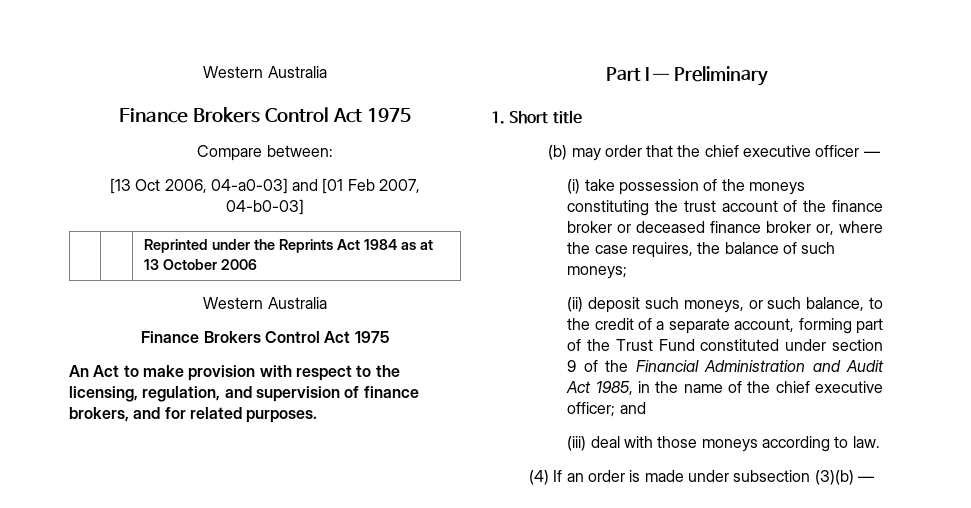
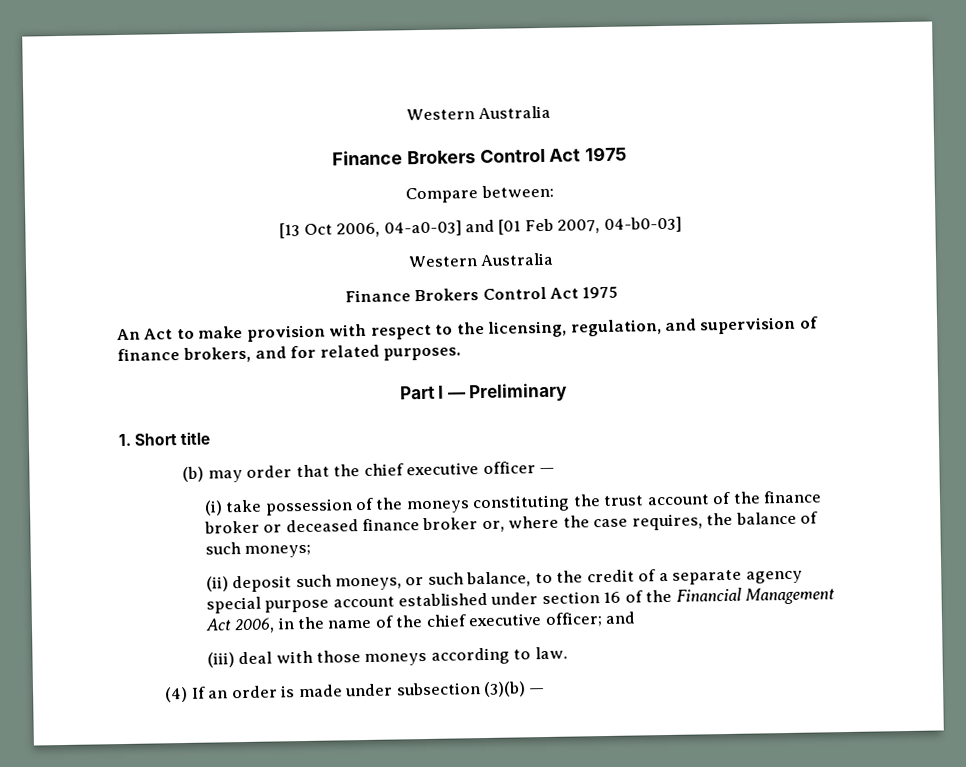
[143,239,433,253] [143,259,257,270] // | | Reprinted under the Reprints Act 1984 as at 13 October 2006 -> (682, 224) none
[734,318,883,334] [567,339,780,351] account, forming part of the Trust Fund constituted -> [745,570,803,584] [205,592,489,614] agency special purpose account established
[567,360,577,372] 9 -> [603,591,622,604] 16
[704,360,884,372] [566,381,633,395] Administration and Audit Act 1985, -> [745,587,836,605] [204,617,276,634] Management Act 2006,

